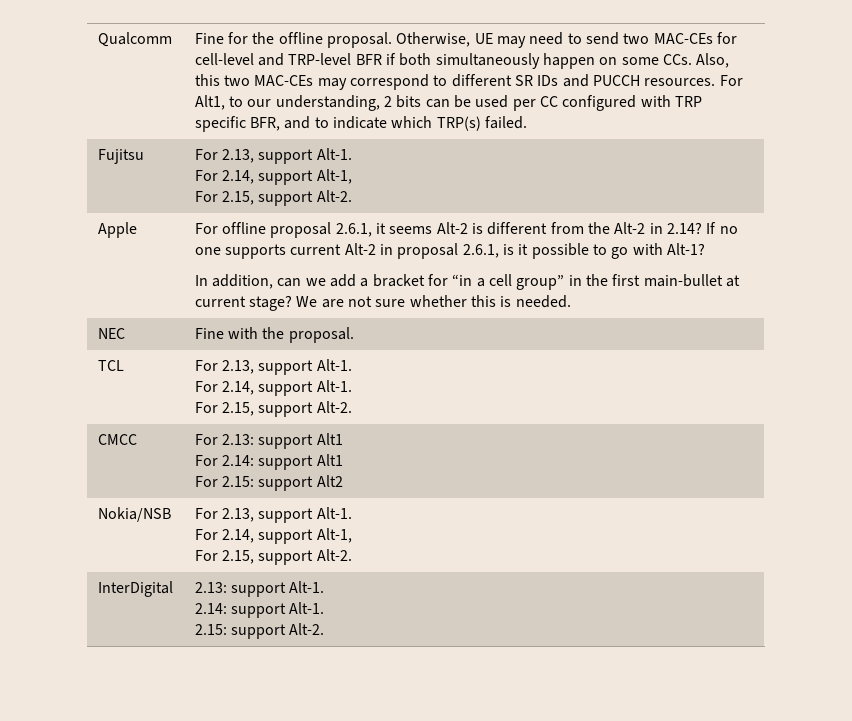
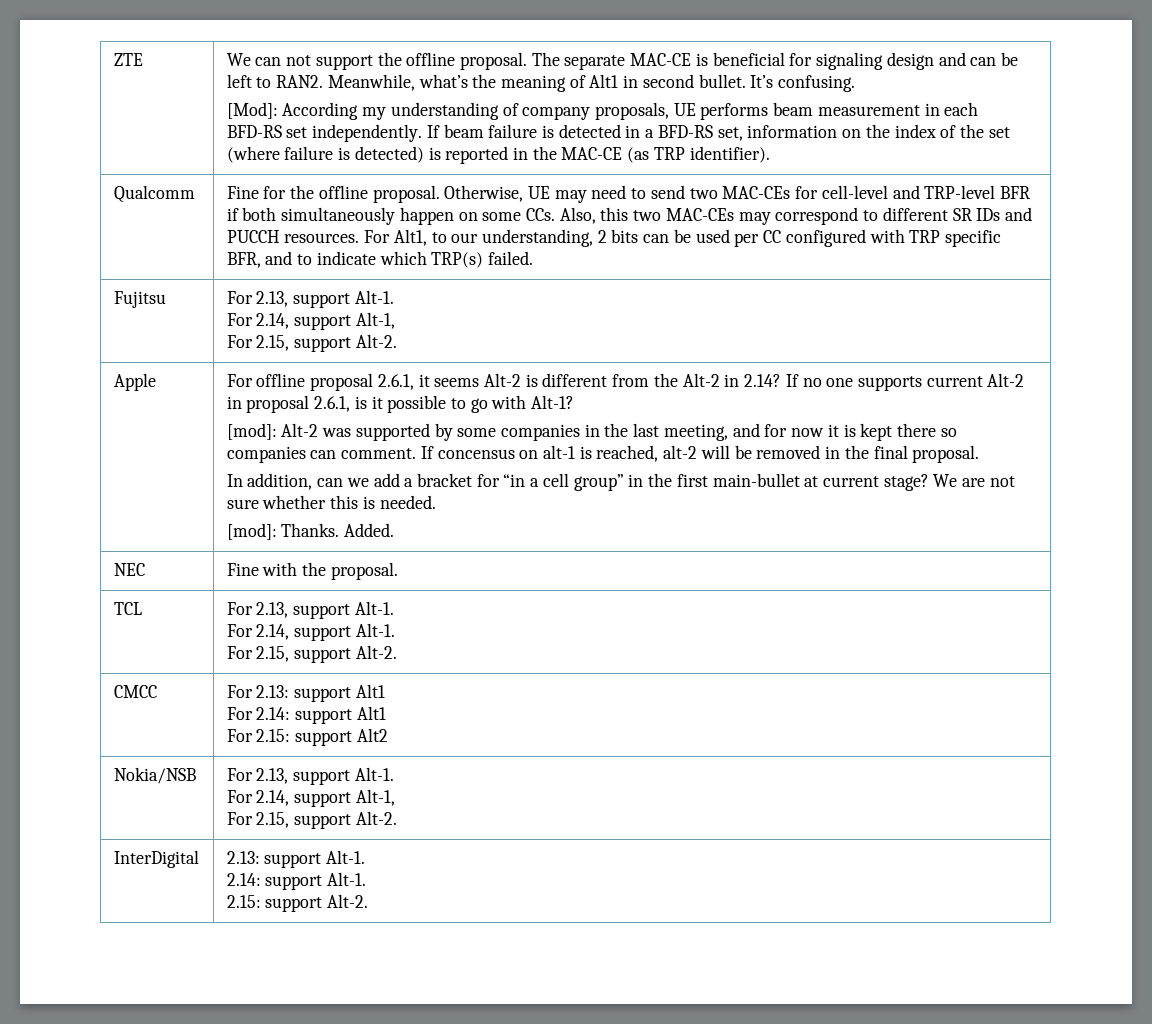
(97, 39) none -> [113,53,143,66] [226,52,1018,70] [226,74,856,92] [226,102,979,120] [226,124,1010,142] [226,146,770,164] ZTE | We can not support the offline proposal. The separate MAC-CE is beneficial for signaling design and can be left to RAN2. Meanwhile, what’s the meaning of Alt1 in second bullet. It’s confusing. // [Mod]: According my understanding of company proposals, UE performs beam measurement in each BFD-RS set independently. If beam failure is detected in a BFD-RS set, information on the index of the set (where failure is detected) is reported in the MAC-CE (as TRP identifier). //
(705, 249) none -> [226,423,957,441] [226,445,980,463] // [mod]: Alt-2 was supported by some companies in the last meeting, and for now it is kept there so companies can comment. If concensus on alt-1 is reached, alt-2 will be removed in the final proposal.
(571, 301) none -> [226,523,395,540] // [mod]: Thanks. Added.

